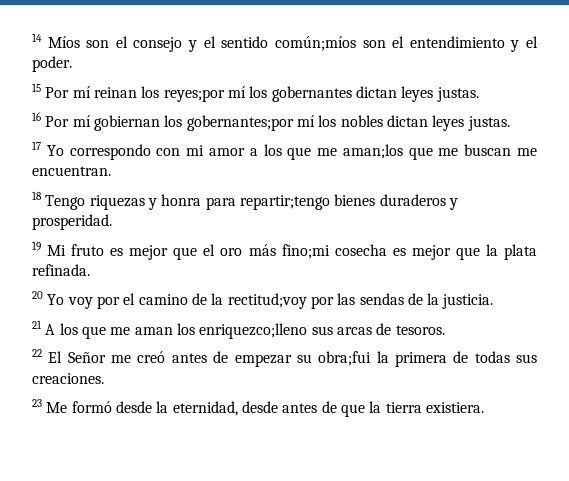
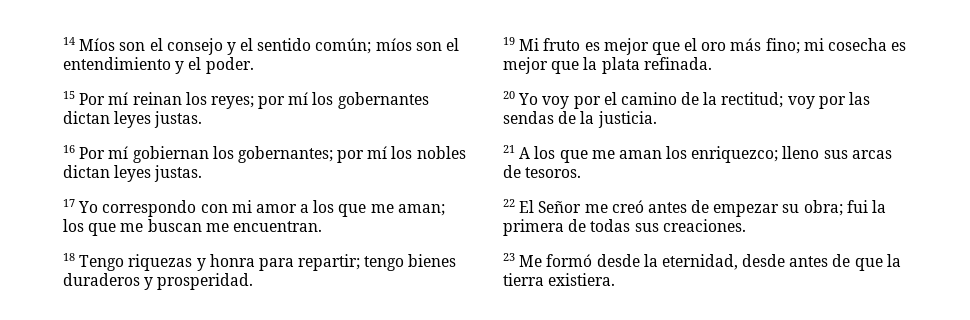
[274,36,356,51] común;míos -> [315,38,412,54] común; míos
[163,89,225,102] reyes;por -> [210,96,286,109] reyes; por
[186,115,294,131] gobernantes;por -> [237,146,365,163] gobernantes; por
[342,144,403,159] aman;los -> [397,204,445,216] [63,219,84,232] aman; los
[239,195,330,210] repartir;tengo -> [298,254,405,271] repartir; tengo
[281,244,330,259] fino;mi -> [765,38,824,54] fino; mi
[227,293,307,309] rectitud;voy -> [721,92,815,109] rectitud; voy
[199,323,308,339] enriquezco;lleno -> [691,146,820,163] enriquezco; lleno
[318,351,372,366] obra;fui -> [803,200,868,216] obra; fui

